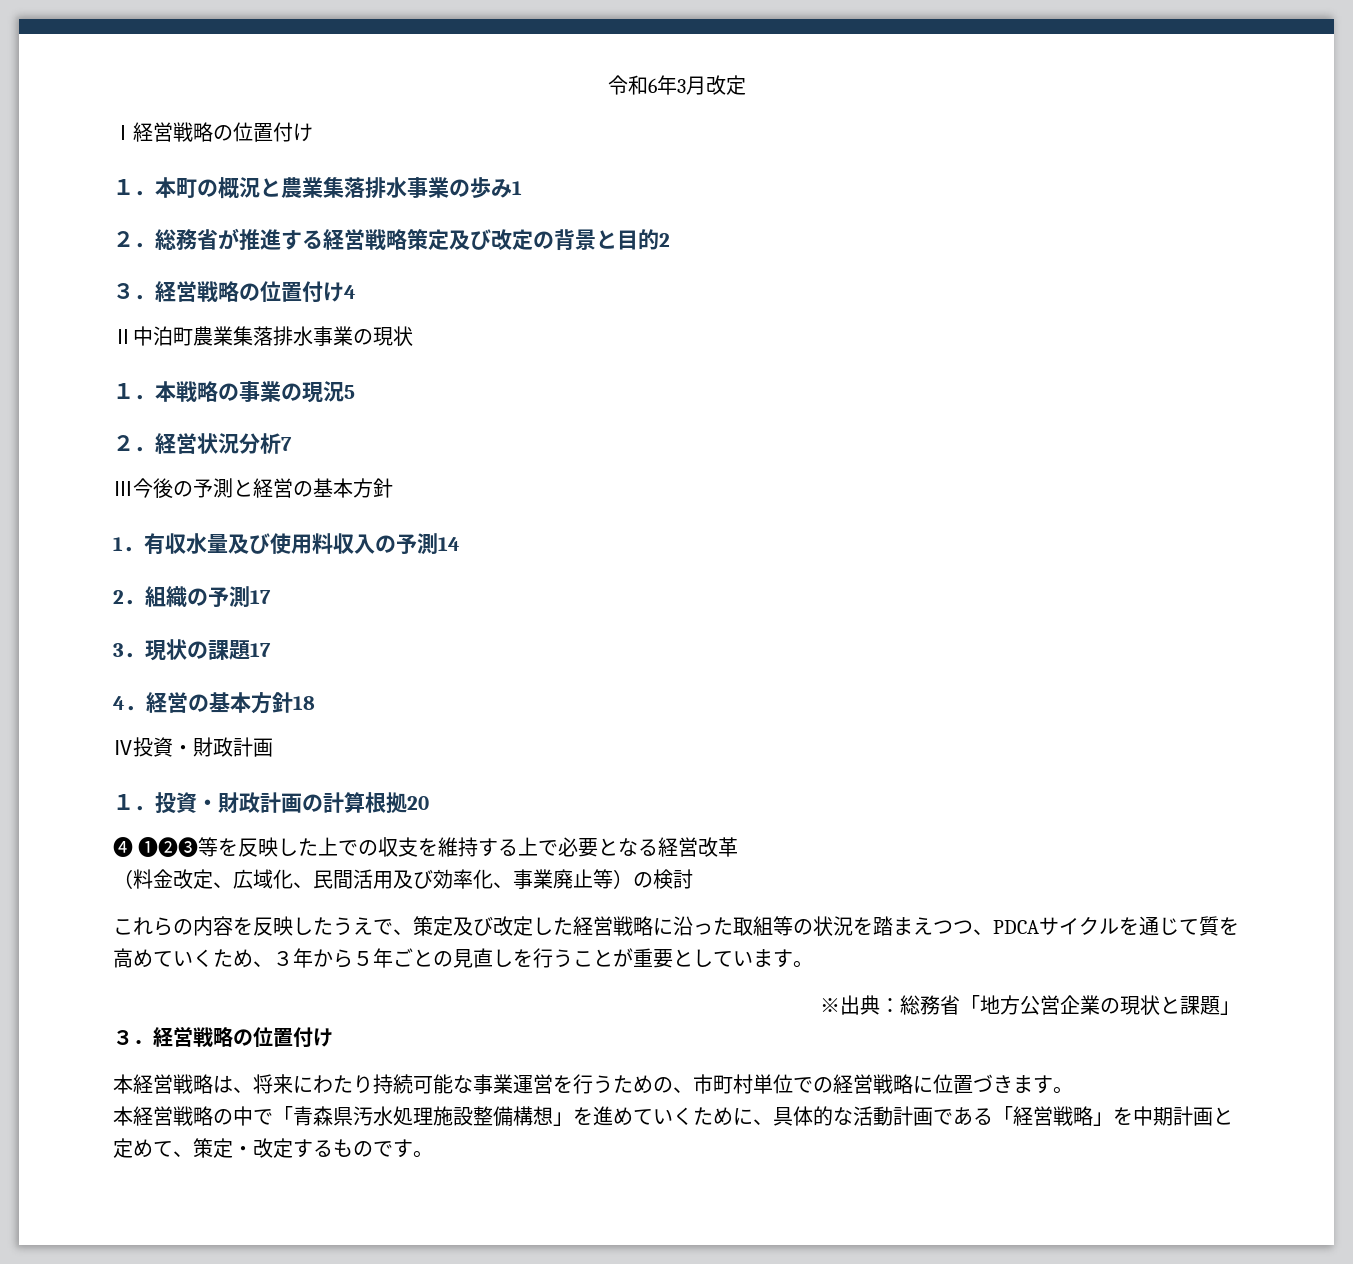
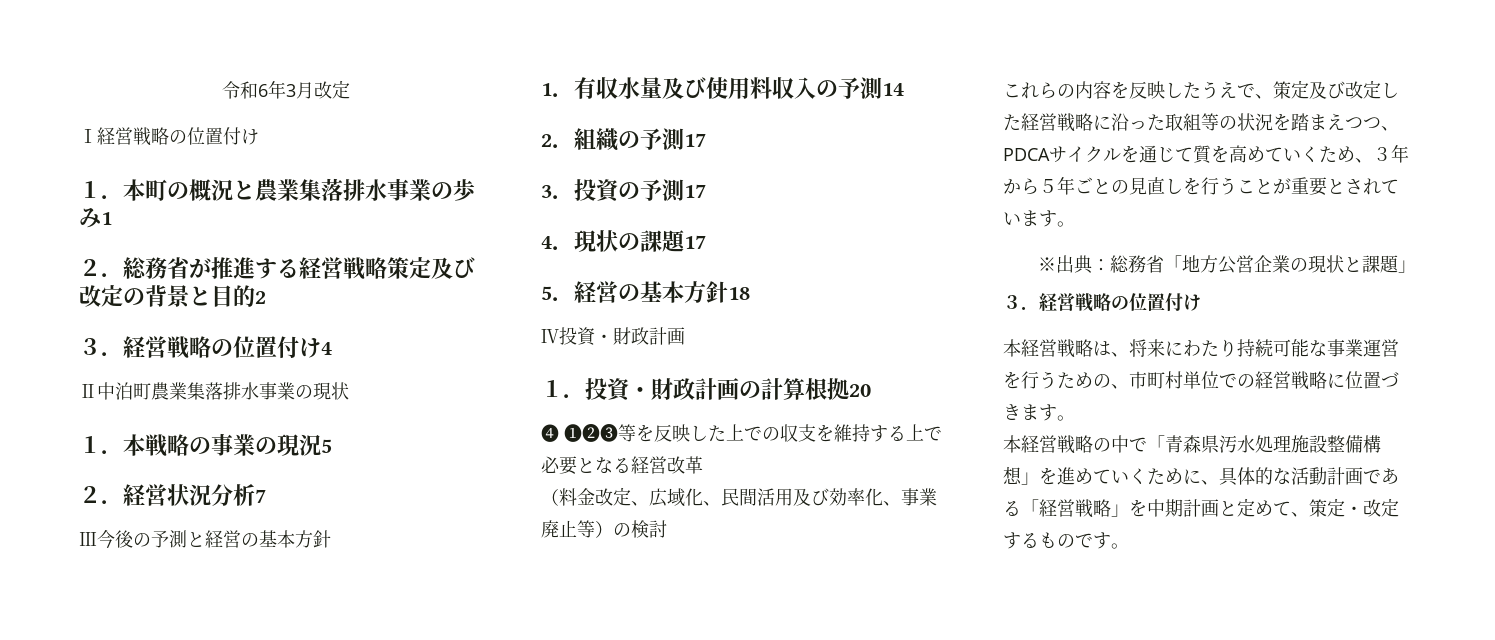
(145, 655) none -> [574,179,706,203] [541,236,574,250] 投資の予測17 // 4．
[113,696,125,710] 4 -> [541,286,552,300] 5
[693,949,713,967] し -> [1345,178,1381,195] され

